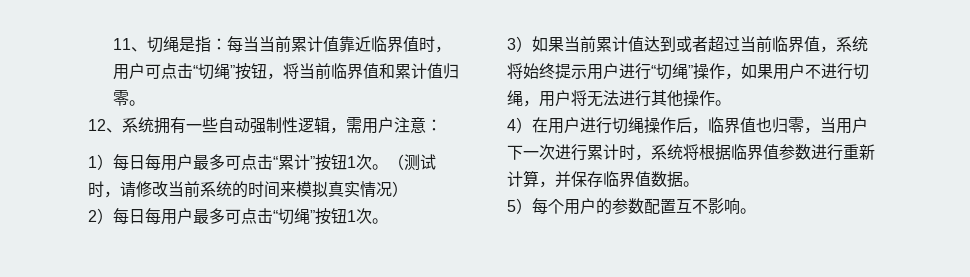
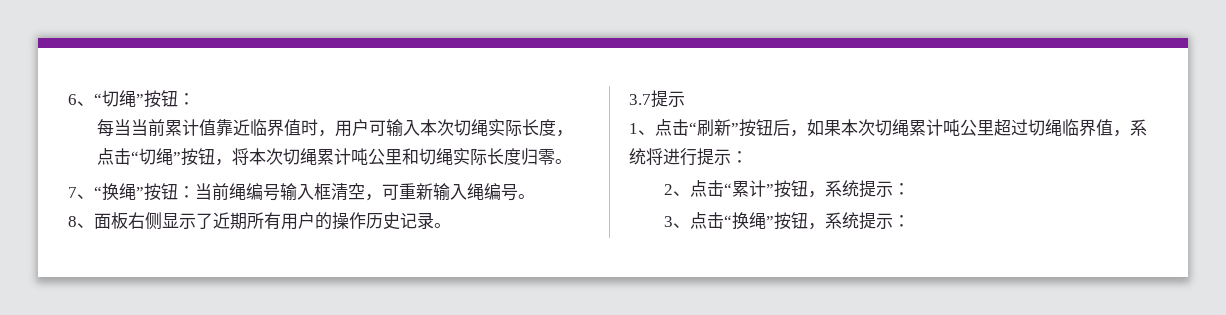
[113,36,228,53] 11、切绳是指： -> [68,90,195,108] 6、“切绳”按钮： //
(162, 71) none -> [385,119,573,137] 输入本次切绳实际长度，
[299,63,460,80] [113,90,146,106] [88,117,442,134] [88,154,241,171] 当前临界值和累计值归零。 // 12、系统拥有一些自动强制性逻辑，需用户注意： // 1）每日每用户最多可 -> [248,148,572,166] [68,183,535,201] [68,212,451,230] [629,90,685,108] [629,119,1147,137] [629,148,748,166] [663,184,690,196] 本次切绳累计吨公里和切绳实际长度归零。 // 7、“换绳”按钮：当前绳编号输入框清空，可重新输入绳编号。 // 8、面板右侧显示了近期所有用户的操作历史记录。 // 3.7提示 // 1、点击“刷新”按钮后，如果本次切绳累计吨公里超过切绳临界值，系统将进行提示： // 2、
[347,154,436,171] [88,181,408,198] [88,208,388,225] [507,36,868,53] [507,63,869,80] [507,90,731,107] [507,117,868,134] [507,144,875,161] [507,170,699,188] [507,198,756,215] 1次。（测试时，请修改当前系统的时间来模拟真实情况） // 2）每日每用户最多可点击“切绳”按钮1次。 // 3）如果当前累计值达到或者超过当前临界值，系统将始终提示用户进行“切绳”操作，如果用户不进行切绳，用户将无法进行其他操作。 // 4）在用户进行切绳操作后，临界值也归零，当用户下一次进行累计时，系统将根据临界值参数进行重新计算，并保存临界值数据。 // 5）每个用户的参数配置互不影响。 -> [807,180,910,198] [663,212,910,230] ，系统提示： // 3、点击“换绳”按钮，系统提示：

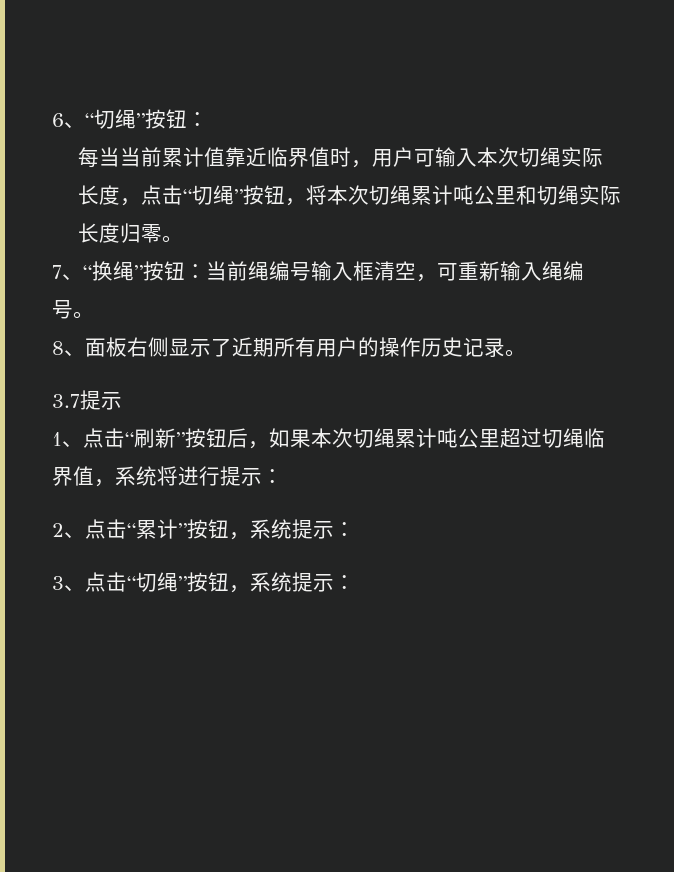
[731,212,749,230] 换 -> [136,572,157,592] 切

